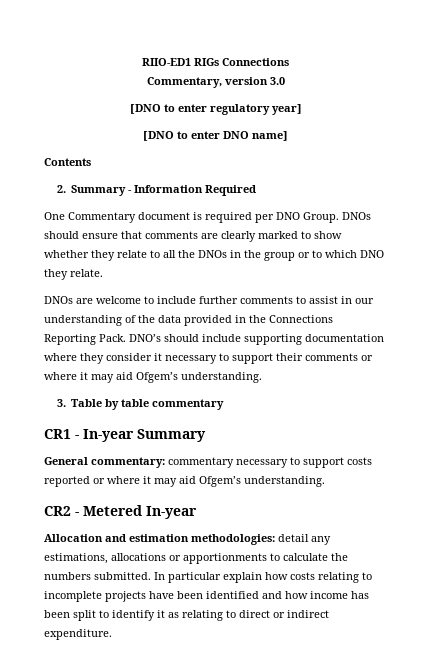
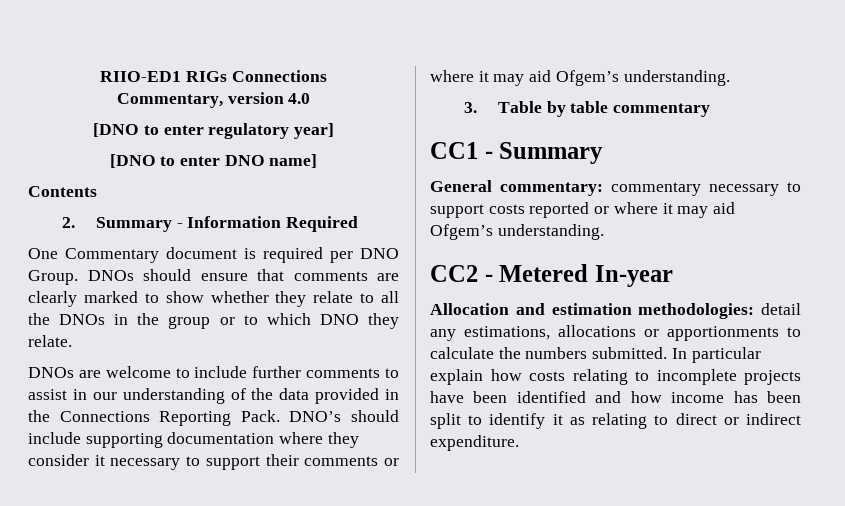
[269,77,285,85] 3.0 -> [288,93,311,104] 4.0
[44,429,134,442] CR1 - In-year -> [430,142,493,159] CC1 -
[44,506,71,516] CR2 -> [430,265,478,282] CC2

